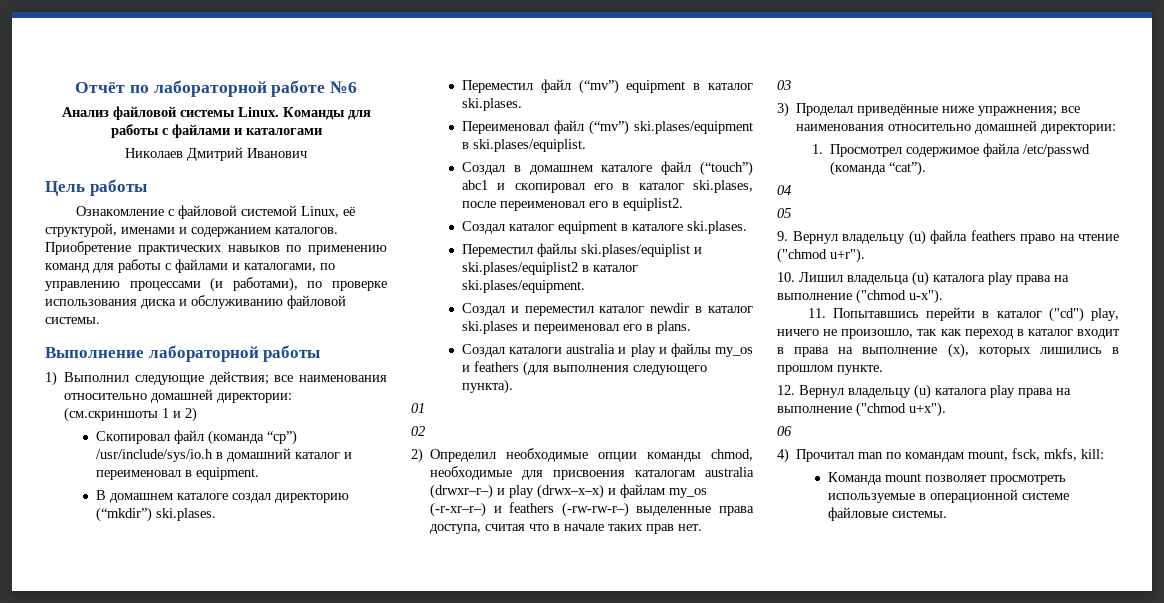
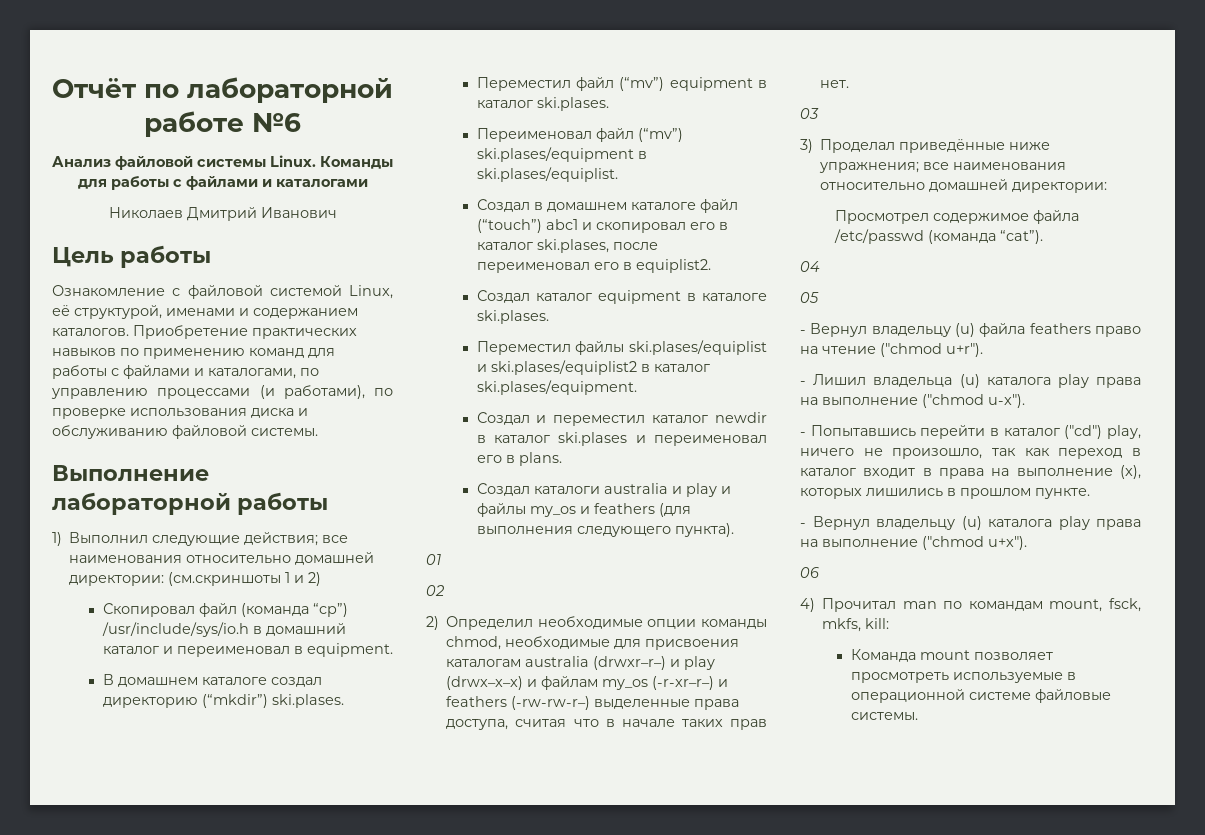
[811,144,823,154] 1. -> (1108, 187) none
[777,231,788,241] 9. -> [800,330,806,334] -
[777,272,795,282] 10. -> [800,381,806,385] -
[807,308,826,318] 11. -> [800,432,806,436] -
[777,385,795,395] 12. -> [800,523,806,527] -

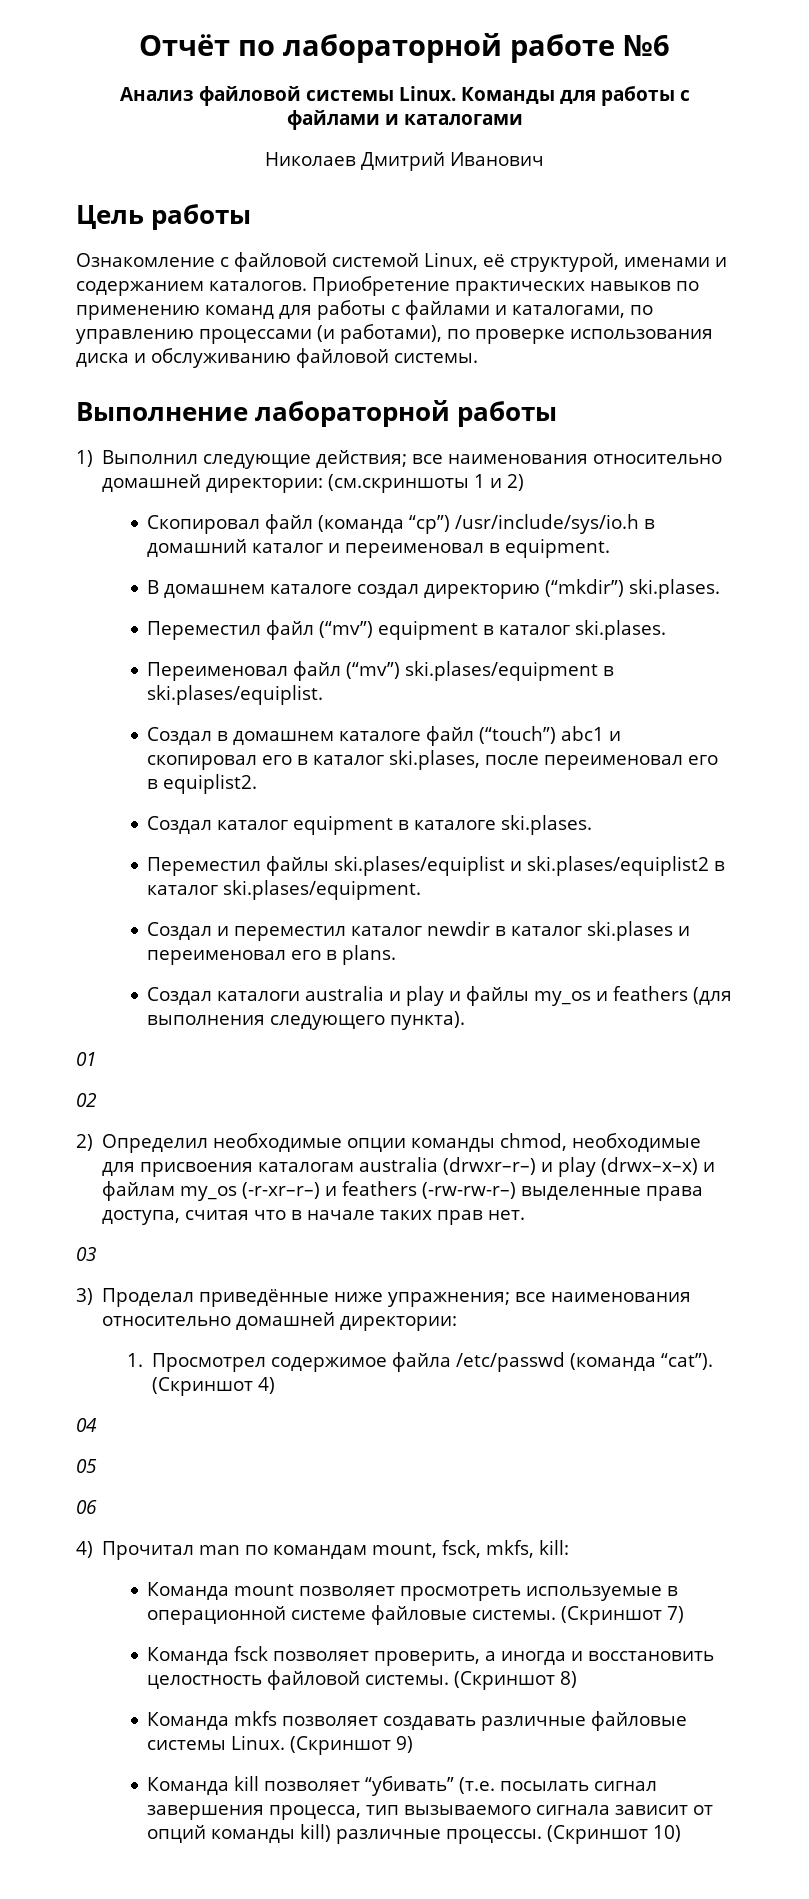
(1108, 187) none -> [126,1353,143,1367] 1.
(1043, 237) none -> [152,1377,276,1396] (Скриншот 4)
[800,323,1141,337] [800,343,983,357] [800,374,1141,388] [800,394,1025,408] [800,425,1141,439] [800,448,1141,459] [800,465,1141,479] [800,488,1090,499] [800,516,1141,530] [800,536,1027,550] // - Вернул владельцу (u) файла feathers право на чтение ("chmod u+r"). // - Лишил владельца (u) каталога play права на выполнение ("chmod u-x"). // - Попытавшись перейти в каталог ("cd") play, ничего не произошло, так как переход в каталог входит в права на выполнение (x), которых лишились в прошлом пункте. // - Вернул владельцу (u) каталога play права на выполнение ("chmod u+x"). -> (97, 1466) none
(918, 716) none -> [561,1606,685,1625] [147,1646,715,1666] [147,1670,578,1690] [147,1711,688,1731] [147,1735,414,1755] [147,1776,658,1796] [147,1805,714,1820] [147,1824,682,1844] (Скриншот 7) // Команда fsck позволяет проверить, а иногда и восстановить целостность файловой системы. (Скриншот 8) // Команда mkfs позволяет создавать различные файловые системы Linux. (Скриншот 9) // Команда kill позволяет “убивать” (т.е. посылать сигнал завершения процесса, тип вызываемого сигнала зависит от опций команды kill) различные процессы. (Скриншот 10)

